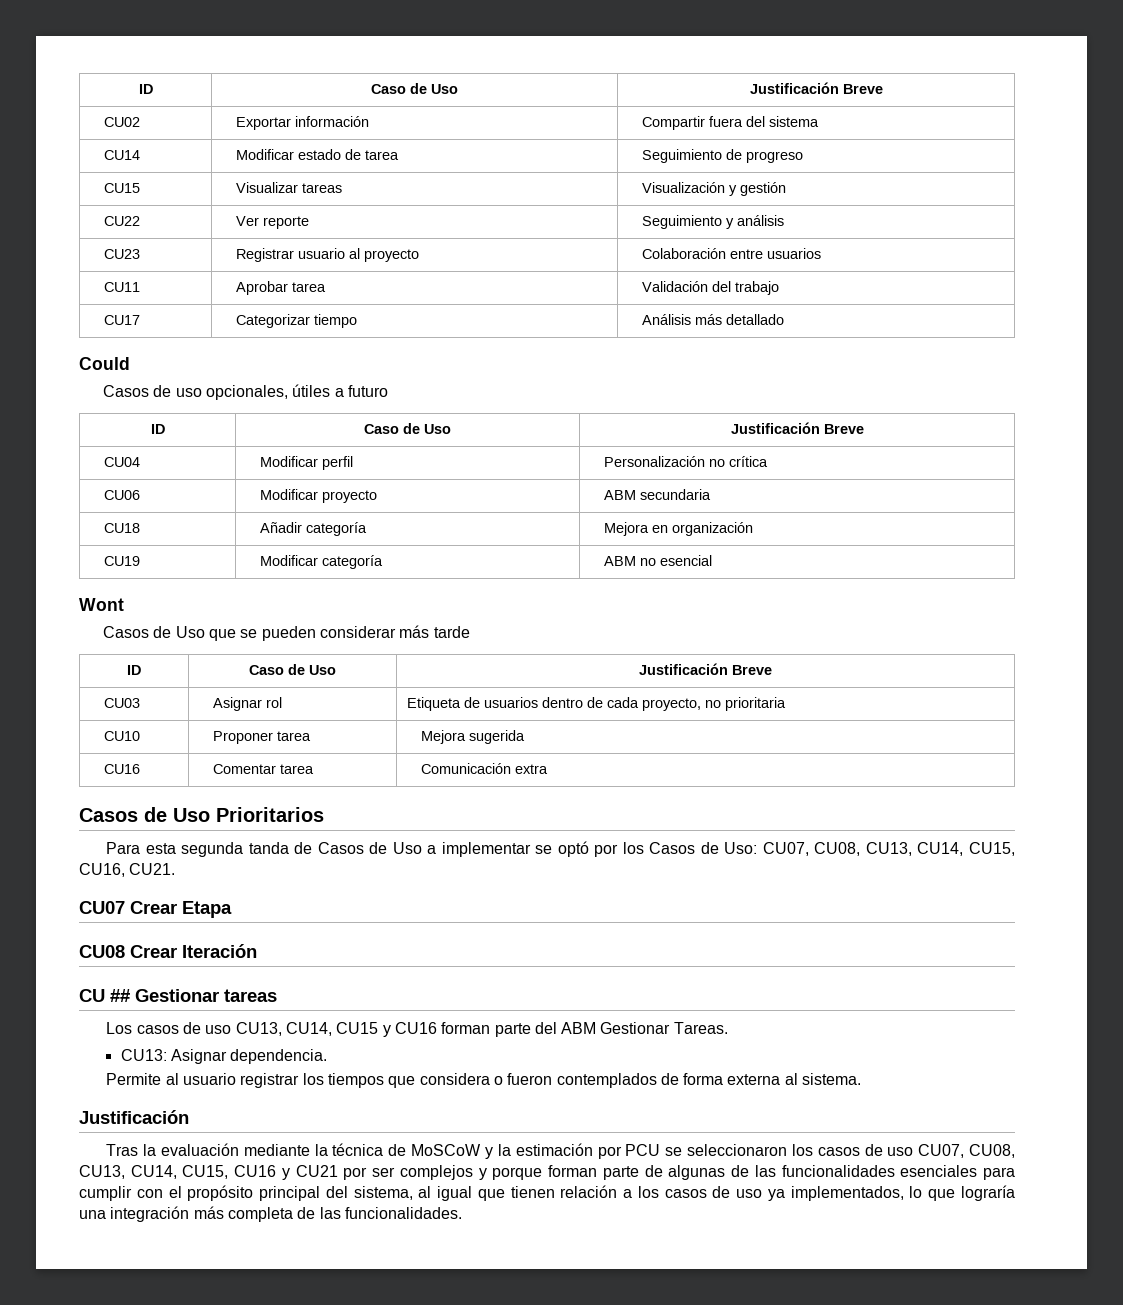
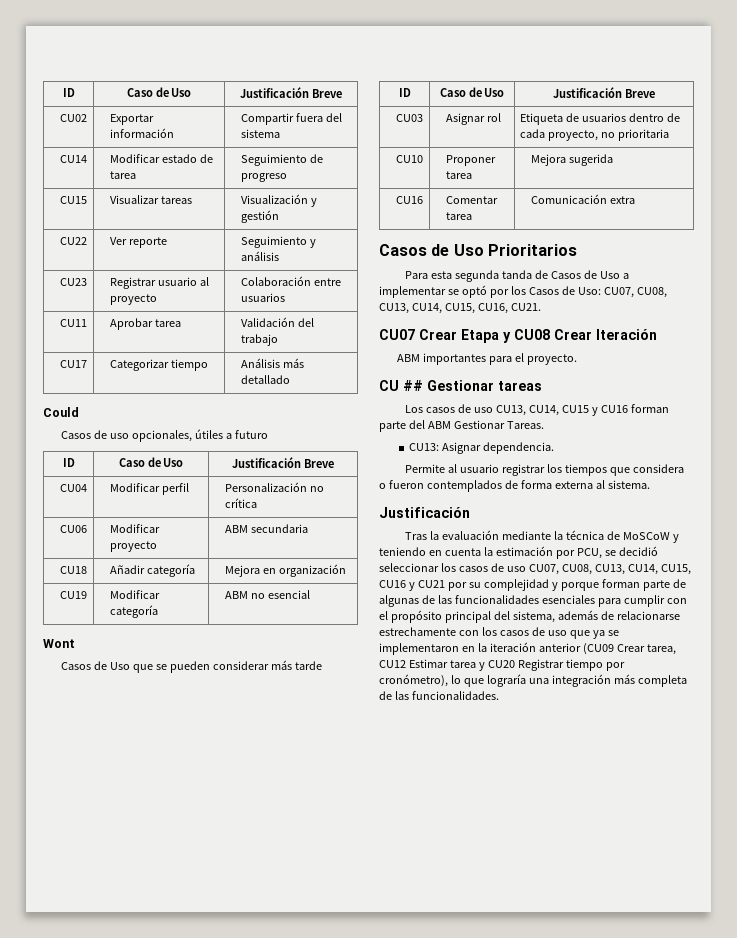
(232, 909) // -> [503,332,511,343] y
(257, 951) none -> [397,353,578,365] // ABM importantes para el proyecto.
[497,1143,787,1159] la estimación por PCU se seleccionaron -> [379,546,658,559] [379,563,439,572] teniendo en cuenta la estimación por PCU, se decidió seleccionar
[372,1165,473,1180] ser complejos -> [468,579,549,591] su complejidad
[418,1185,904,1201] al igual que tienen relación a los casos de uso ya implementados, -> [557,610,680,620] [379,627,619,639] [379,642,676,655] [379,659,625,671] [379,674,448,687] además de relacionarse estrechamente con los casos de uso que ya se implementaron en la iteración anterior (CU09 Crear tarea, CU12 Estimar tarea y CU20 Registrar tiempo por cronómetro),

